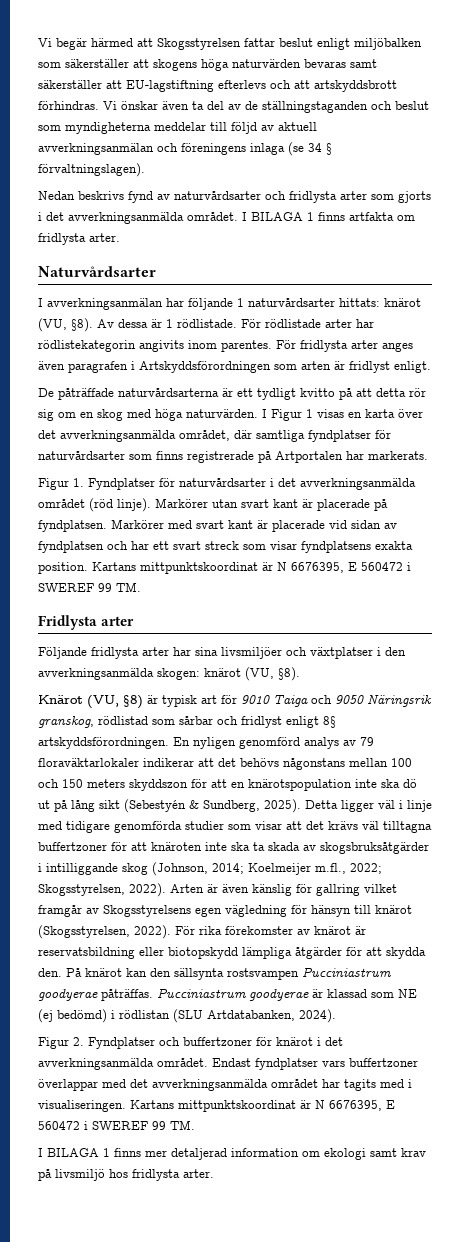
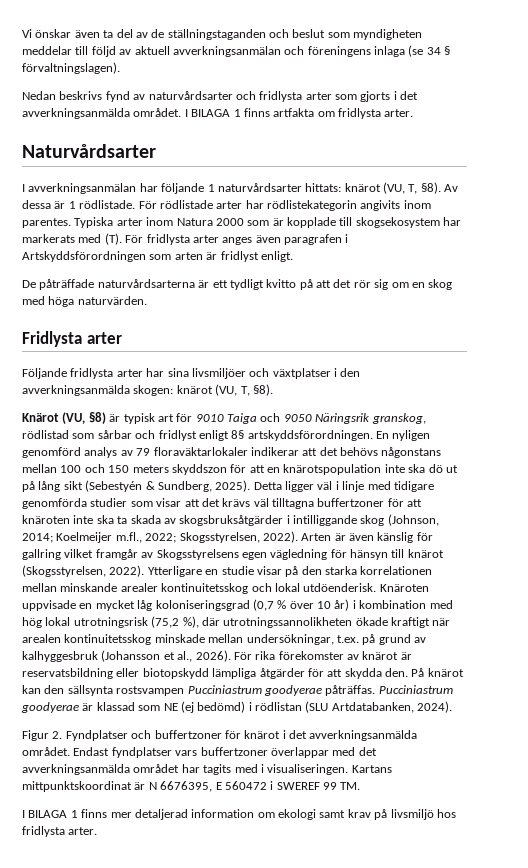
[38,38,422,50] [38,59,377,71] [38,80,397,92] [38,101,117,110] Vi begär härmed att Skogsstyrelsen fattar beslut enligt miljöbalken som säkerställer att skogens höga naturvärden bevaras samt säkerställer att EU-lagstiftning efterlevs och att artskyddsbrott förhindras. Vi -> [22,29,32,38] Vi
[65,122,151,134] myndigheterna -> [353,29,423,40] myndigheten
(67, 325) none -> [408,184,418,194] T,
(272, 346) none -> [74,217,462,228] [22,233,122,245] Typiska arter inom Natura 2000 som är kopplade till skogsekosystem har markerats med (T).
[376,388,406,397] detta -> [333,279,352,288] det
[262,409,423,421] [38,430,391,442] [38,451,428,463] [38,478,416,490] [38,498,388,512] [38,519,397,532] [38,541,413,553] [38,562,411,574] [38,582,141,592] I Figur 1 visas en karta över det avverkningsanmälda området, där samtliga fyndplatser för naturvårdsarter som finns registrerade på Artportalen har markerats. // Figur 1. Fyndplatser för naturvårdsarter i det avverkningsanmälda området (röd linje). Markörer utan svart kant är placerade på fyndplatsen. Markörer med svart kant är placerade vid sidan av fyndplatsen och har ett svart streck som visar fyndplatsens exakta position. Kartans mittpunktskoordinat är N 6676395, E 560472 i SWEREF 99 TM. -> (147, 300) none
(274, 674) none -> [240,386,250,396] T,
(171, 932) none -> [147,566,433,577] [22,583,429,594] [22,599,453,611] [22,616,451,628] [22,634,426,645] [22,650,231,662] Ytterligare en studie visar på den starka korrelationen mellan minskande arealer kontinuitetsskog och lokal utdöenderisk. Knäroten uppvisade en mycket låg koloniseringsgrad (0,7 % över 10 år) i kombination med hög lokal utrotningsrisk (75,2 %), där utrotningssannolikheten ökade kraftigt när arealen kontinuitetsskog minskade mellan undersökningar, t.ex. på grund av kalhyggesbruk (Johansson et al., 2026).

